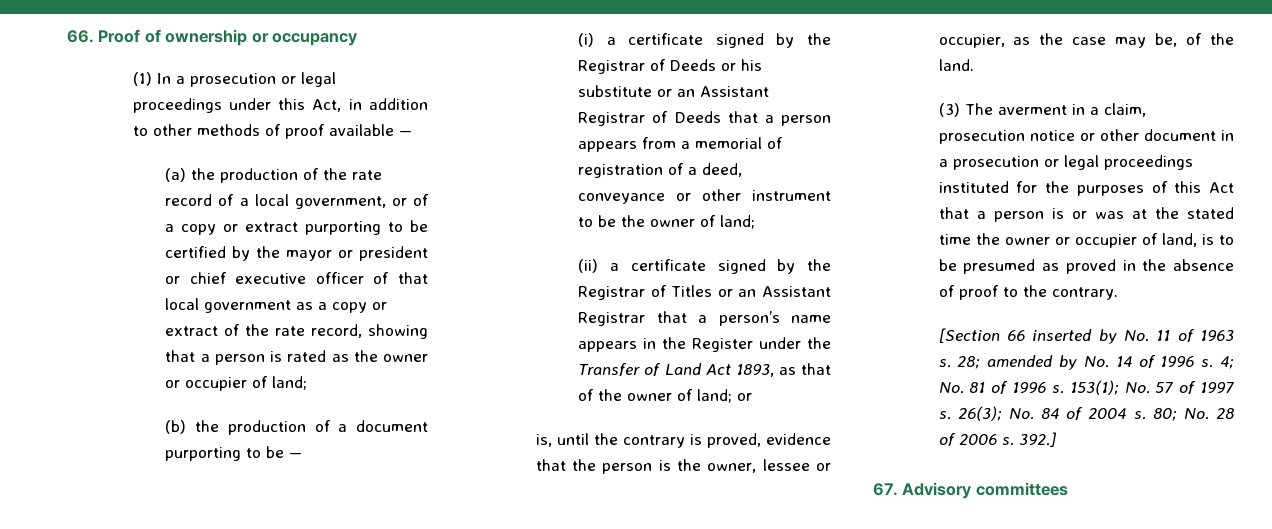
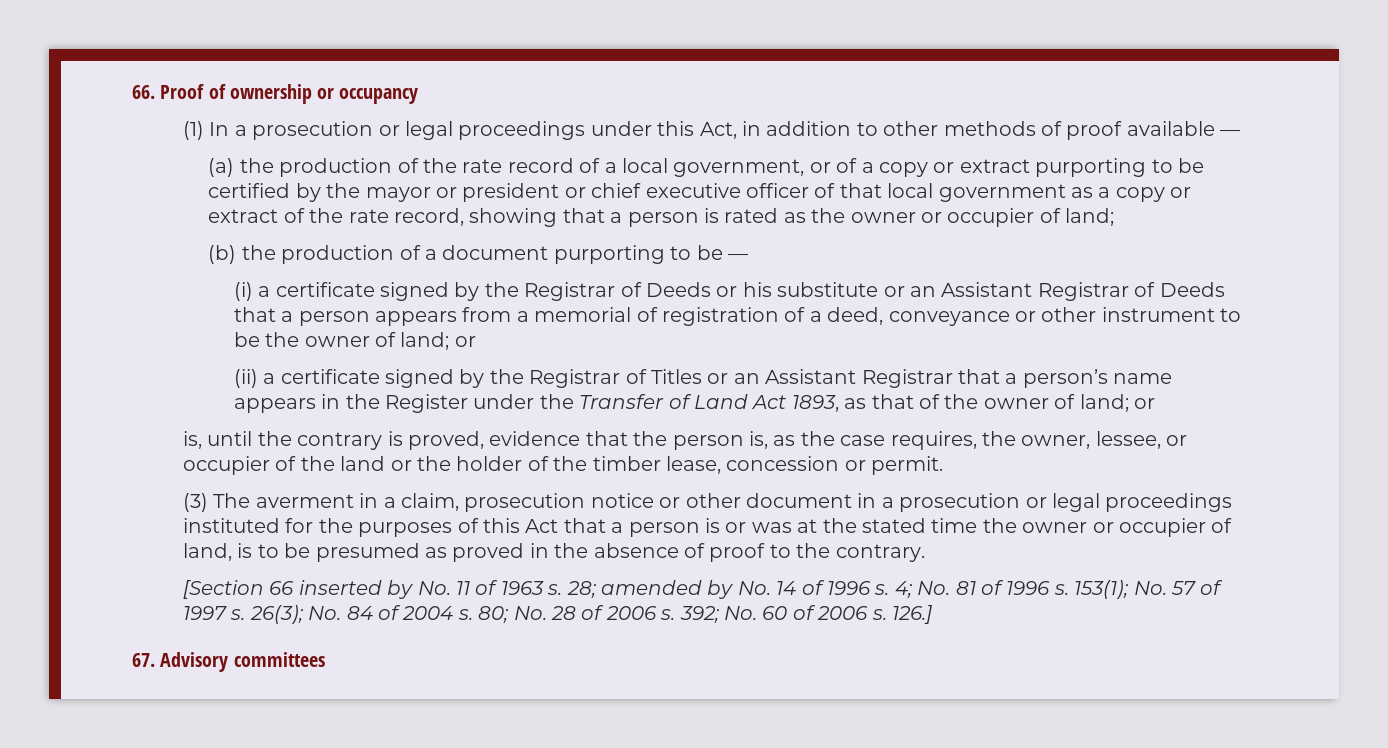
(756, 222) none -> [454,336,476,347] or
[658,459,831,473] [938,33,1234,48] [938,59,974,71] is the owner, lessee or occupier, as the case may be, of the land. -> [748,431,1188,450] [182,456,944,475] is, as the case requires, the owner, lessee, or occupier of the land or the holder of the timber lease, concession or permit.
[1018,432,1056,447] 392.] -> [679,605,933,624] 392; No. 60 of 2006 s. 126.]

